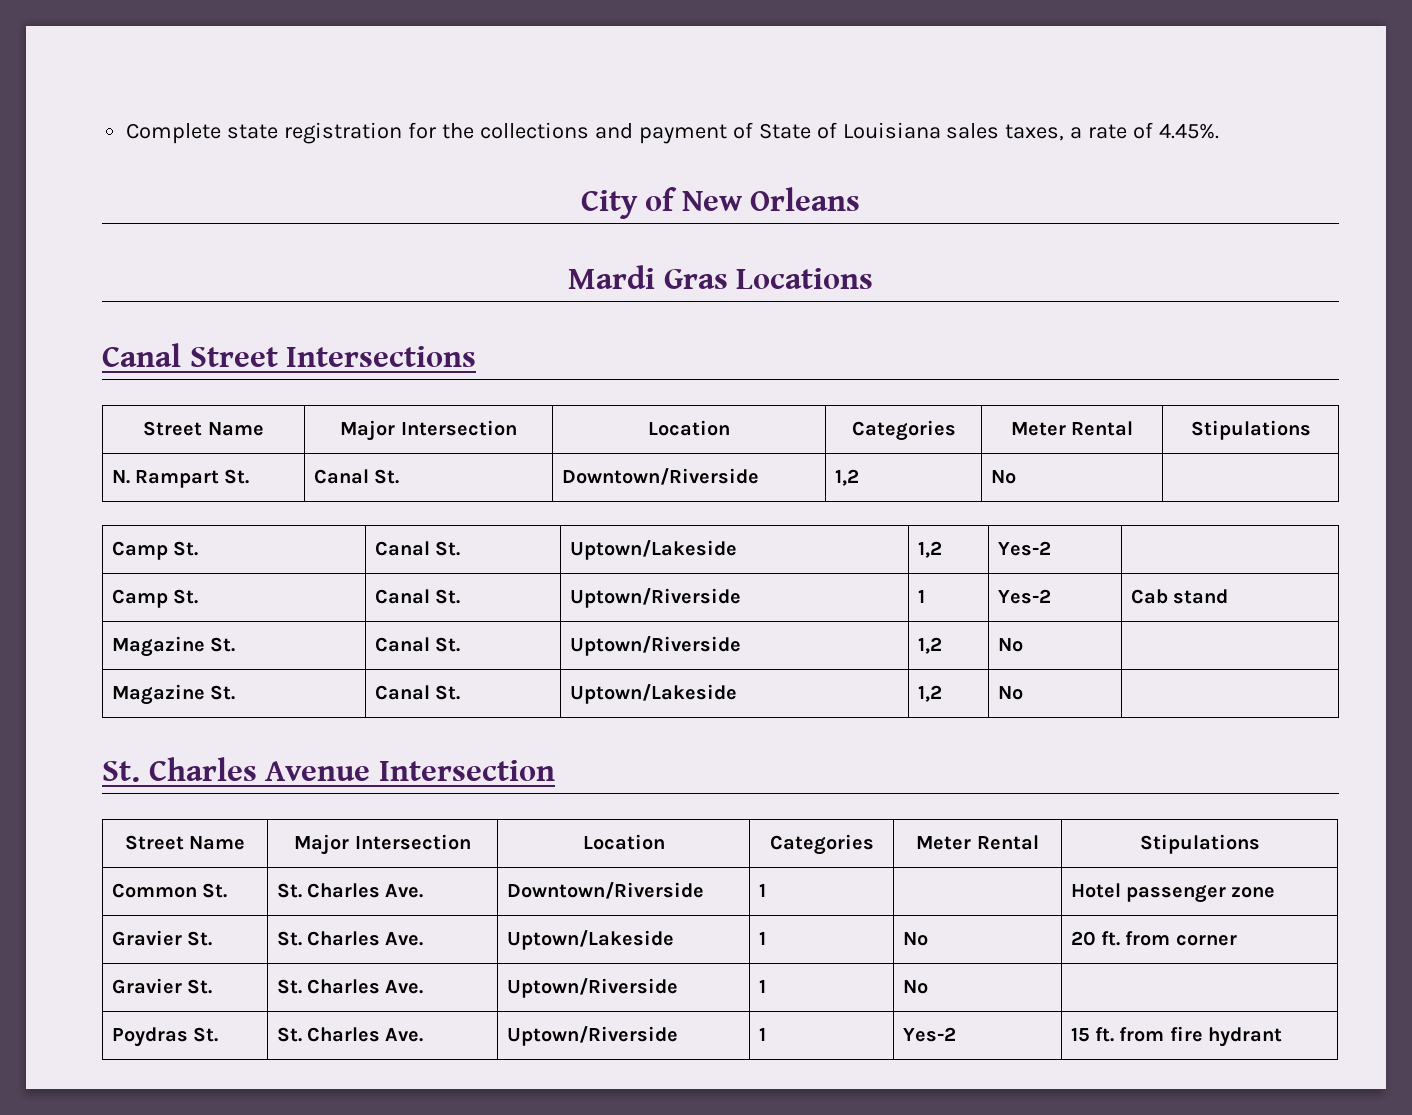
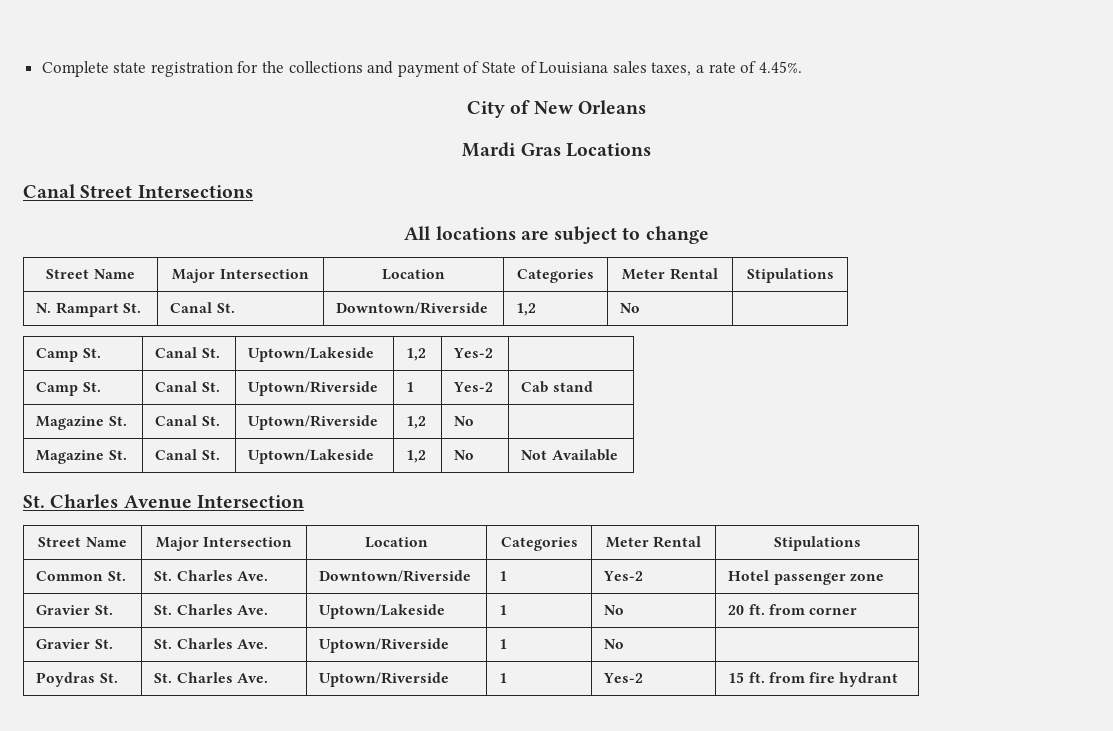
(477, 356) none -> [404,226,709,244] // All locations are subject to change
(1023, 693) none -> [521,449,618,461] Not Available
(766, 890) none -> [603,571,644,581] Yes-2

